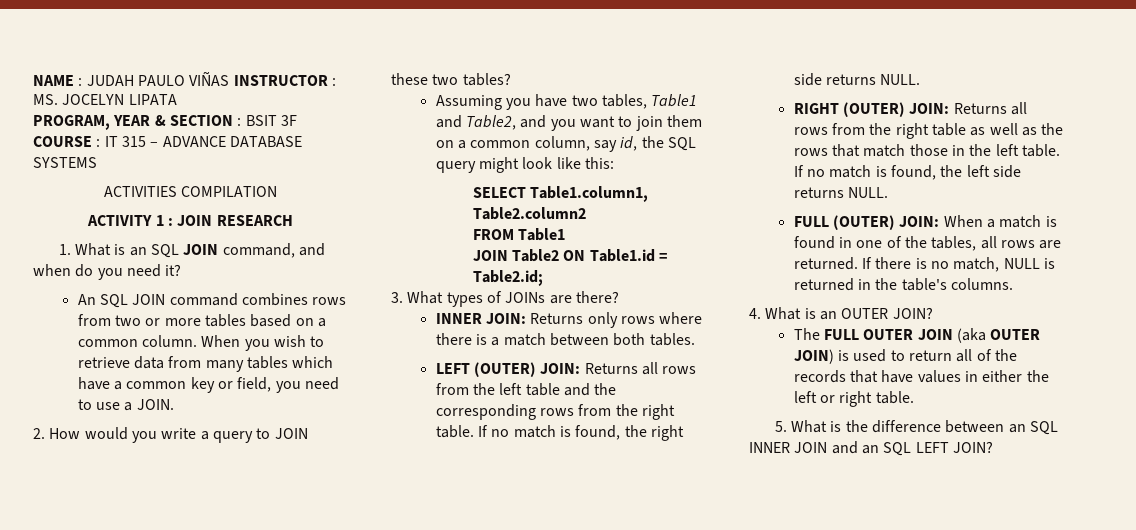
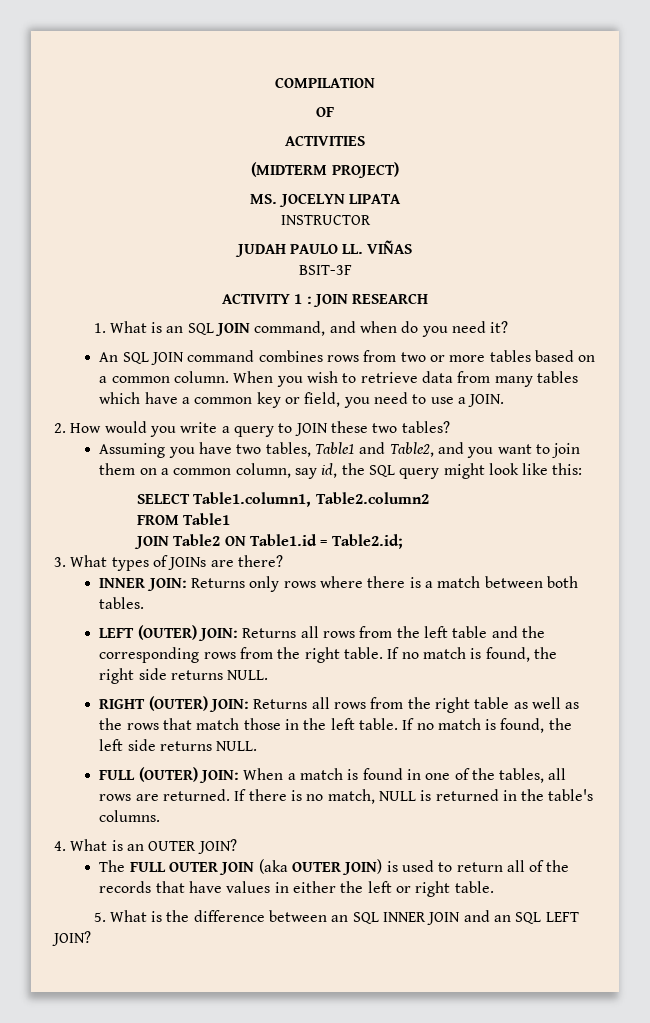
[33,71,336,86] [33,94,177,105] [33,115,297,130] [33,136,302,147] [33,157,97,168] [103,186,278,197] NAME : JUDAH PAULO VIÑAS INSTRUCTOR : MS. JOCELYN LIPATA // PROGRAM, YEAR & SECTION : BSIT 3F COURSE : IT 315 – ADVANCE DATABASE SYSTEMS // ACTIVITIES COMPILATION -> [275,77,375,88] [316,107,334,117] [285,135,365,146] [251,162,399,178] [250,193,401,207] [280,215,371,225] [234,240,413,257] [298,265,352,275] COMPILATION // OF // ACTIVITIES // (MIDTERM PROJECT) // MS. JOCELYN LIPATA // INSTRUCTOR // JUDAH PAULO LL. VIÑAS // BSIT-3F

